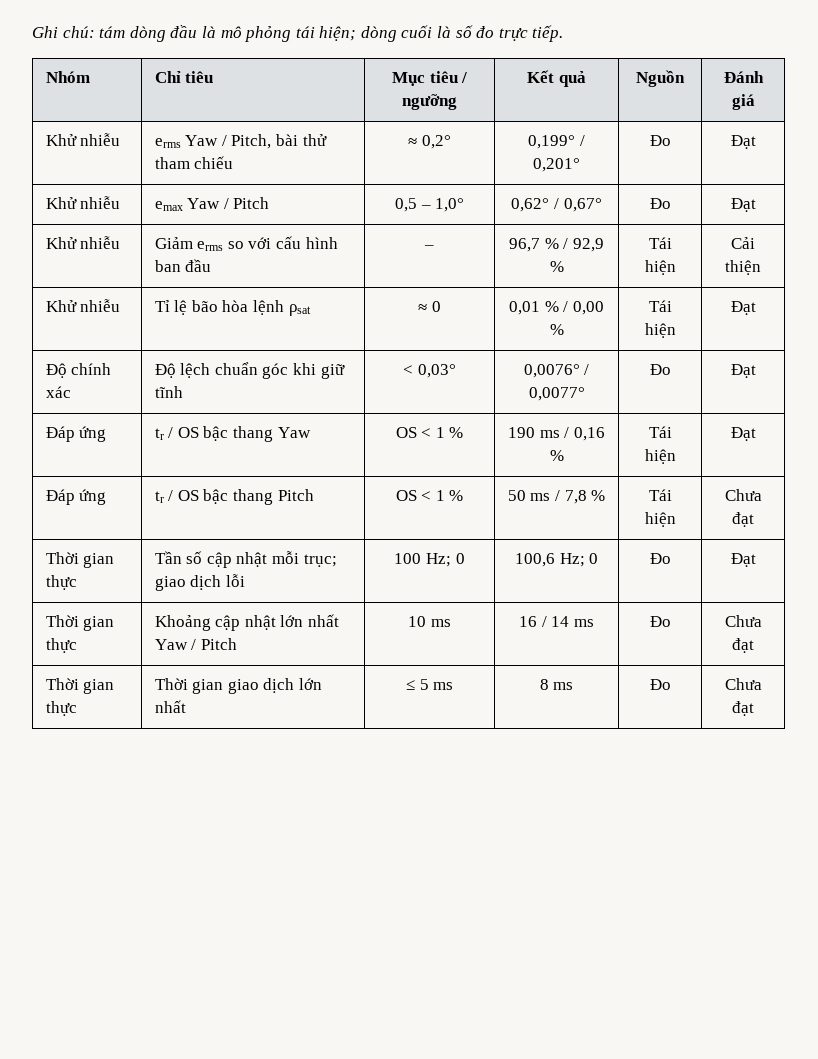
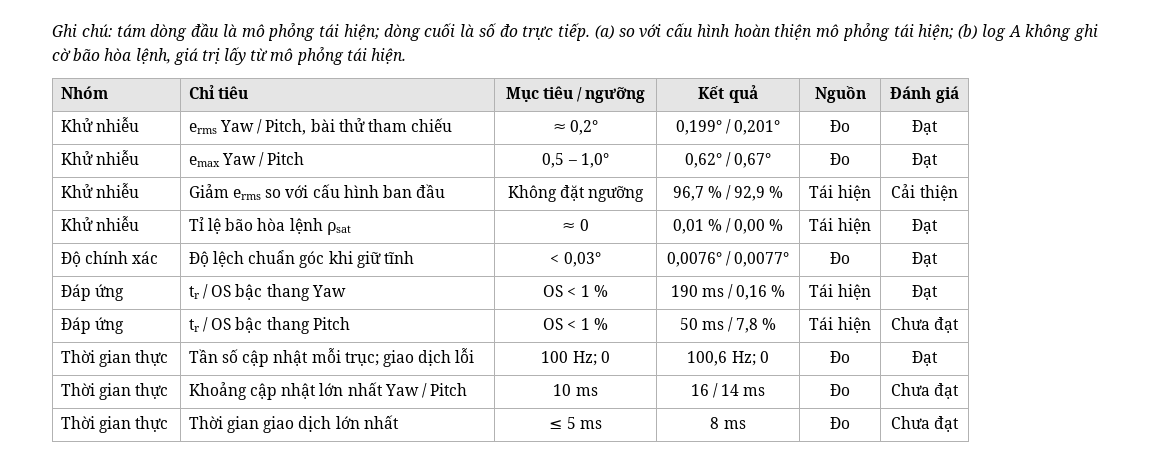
(564, 33) none -> [594,23,1098,41] [52,47,407,65] (a) so với cấu hình hoàn thiện mô phỏng tái hiện; (b) log A không ghi cờ bão hòa lệnh, giá trị lấy từ mô phỏng tái hiện.
[424,245,434,249] – -> [507,185,645,202] Không đặt ngưỡng

